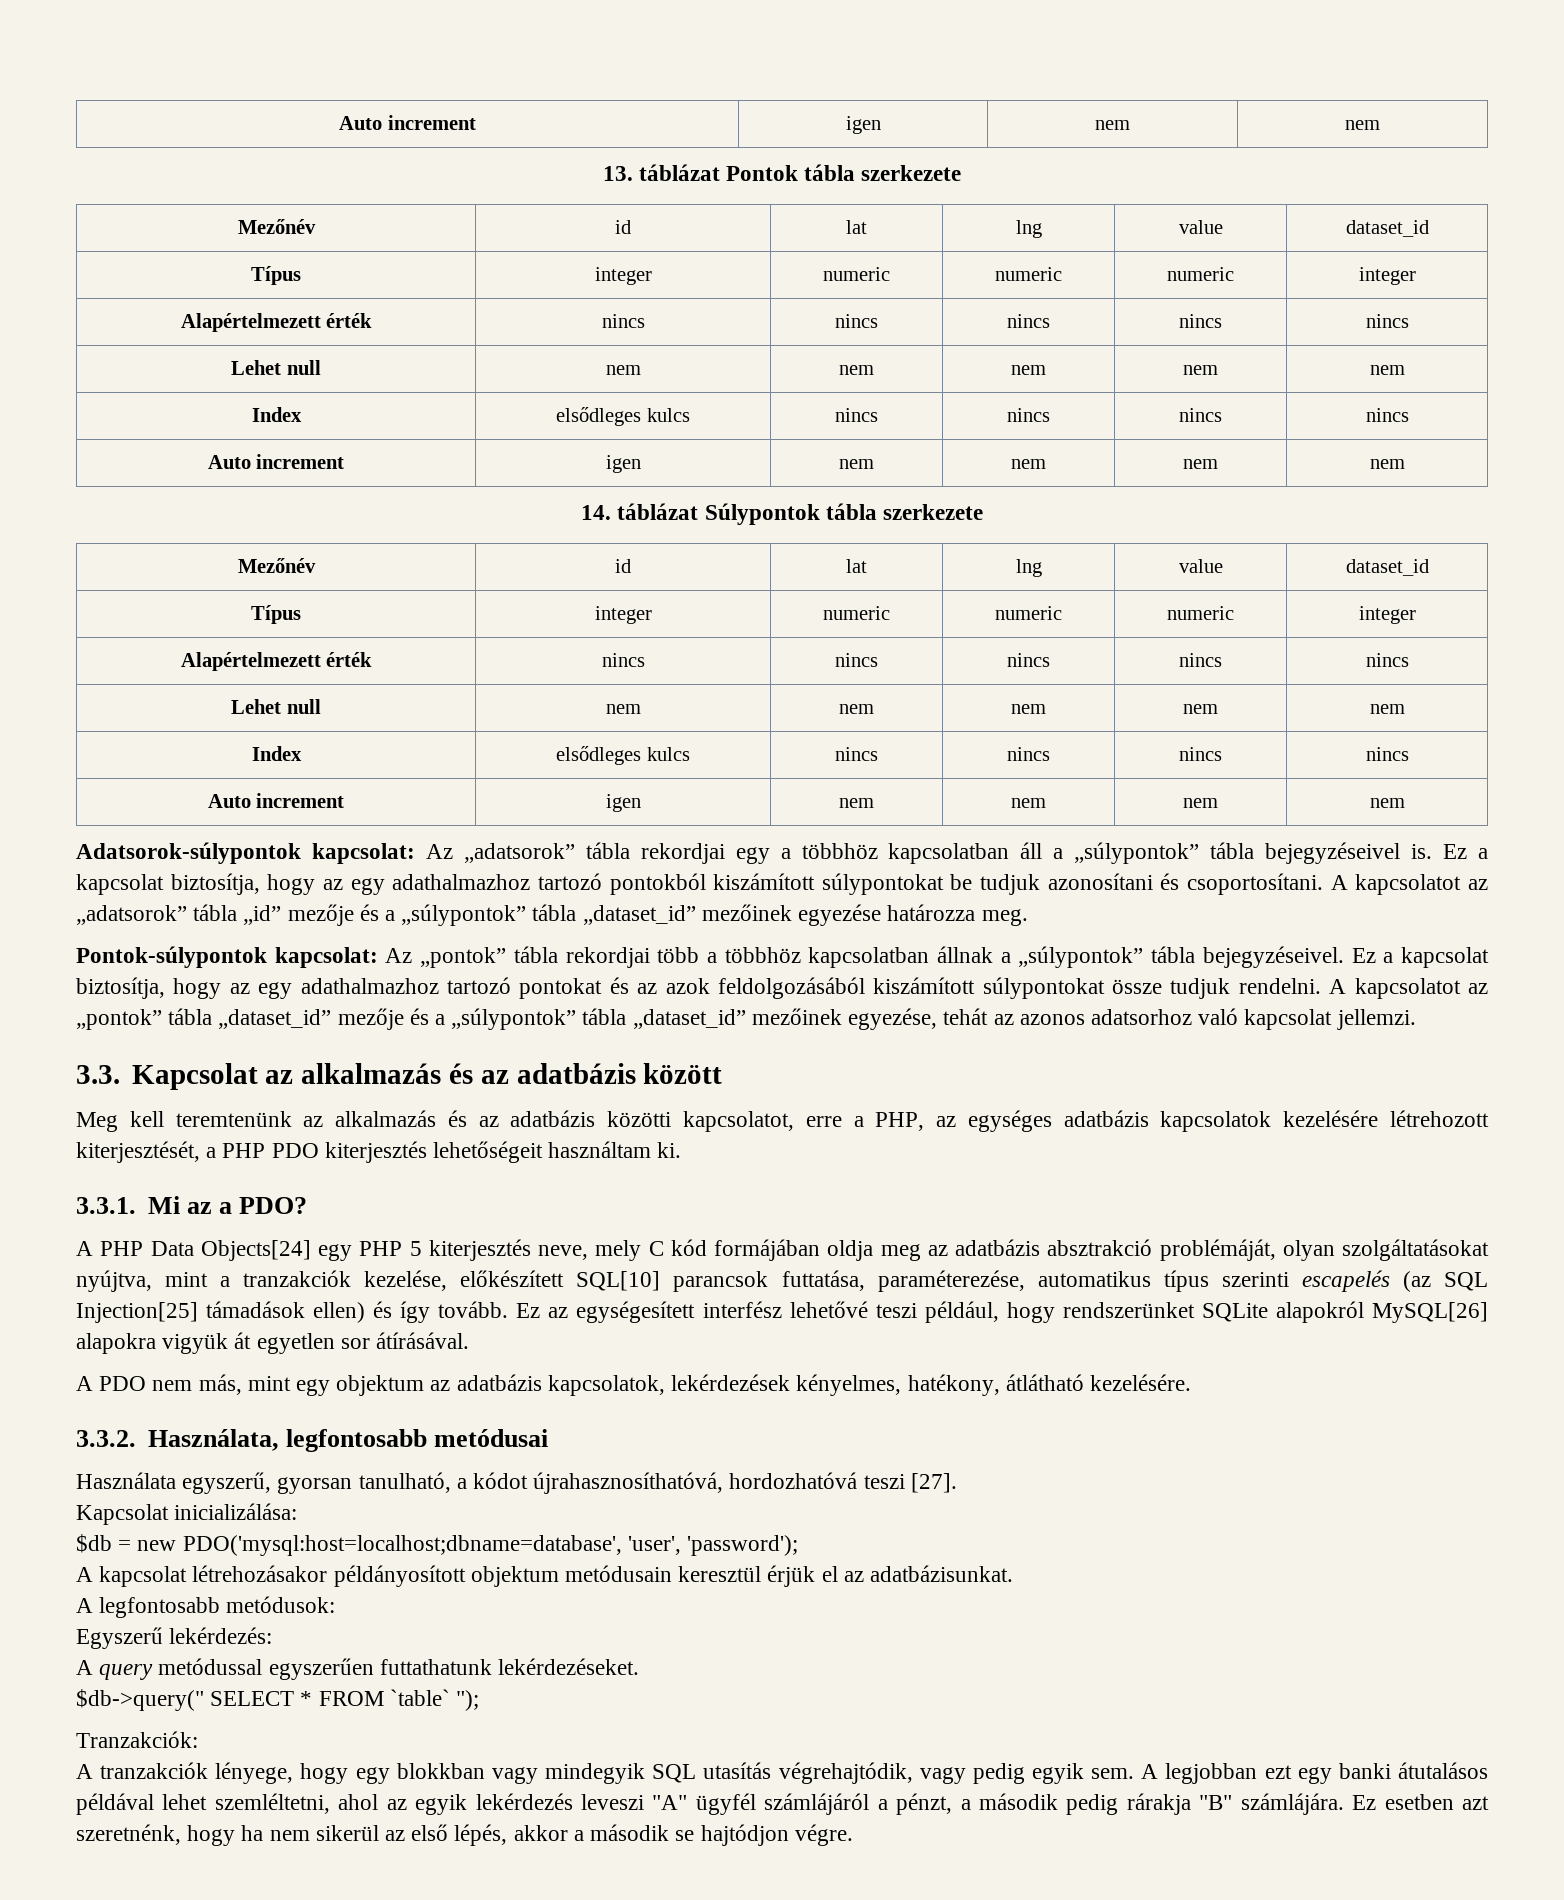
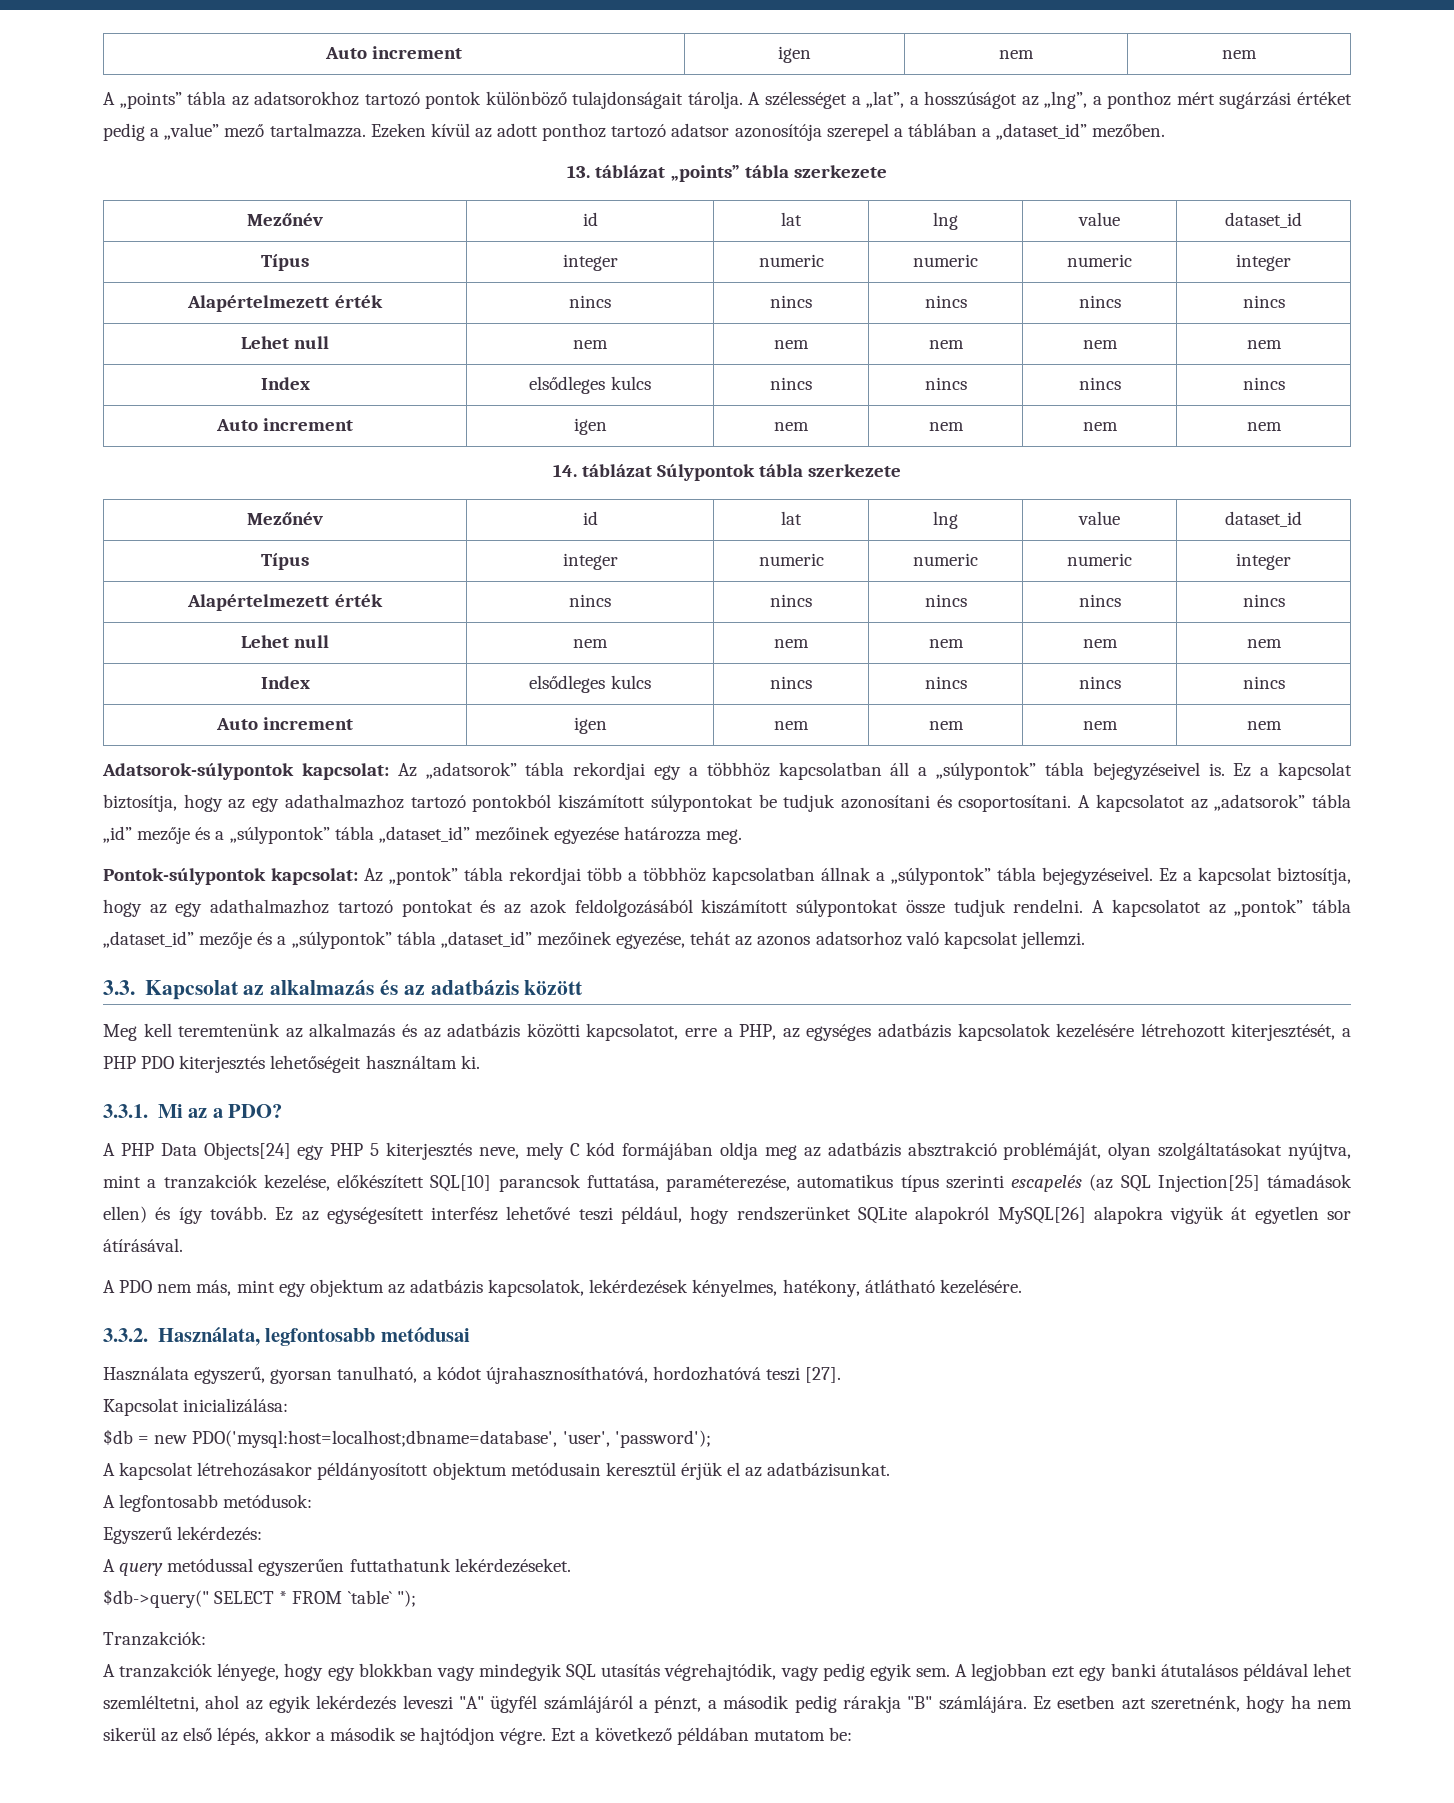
[339,115,476,130] [845,116,881,134] [1095,120,1130,130] [1345,120,1380,130] Auto increment | igen | nem | nem -> [324,46,463,59] [778,46,811,63] [999,50,1034,59] [1222,50,1257,59] [103,91,1352,109] [103,123,1166,141] Auto increment | igen | nem | nem // A „points” tábla az adatsorokhoz tartozó pontok különböző tulajdonságait tárolja. A szélességet a „lat”, a hosszúságot az „lng”, a ponthoz mért sugárzási értéket pedig a „value” mező tartalmazza. Ezeken kívül az adott ponthoz tartozó adatsor azonosítója szerepel a táblában a „dataset_id” mezőben.
[726,165,798,181] Pontok -> [670,165,740,182] „points”
(853, 1835) none -> [551,1727,852,1745] Ezt a következő példában mutatom be:

